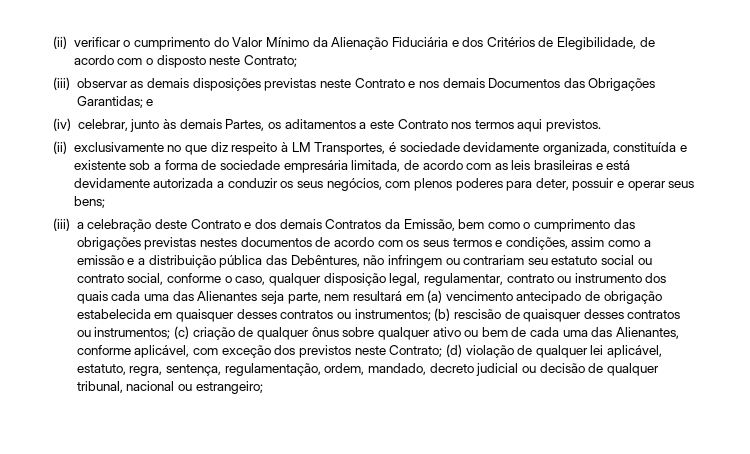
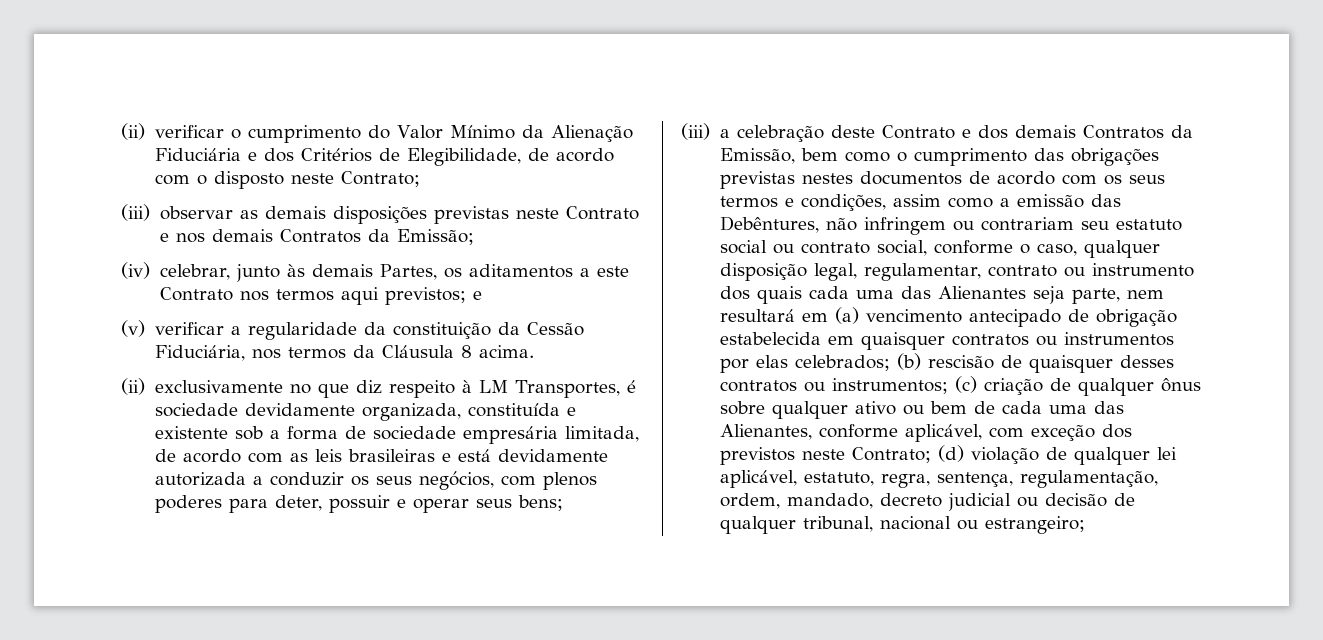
[488,78,656,91] [76,96,154,108] Documentos das Obrigações Garantidas; e -> [279,229,474,245] Contratos da Emissão;
[546,119,602,132] previstos. -> [384,287,482,305] [121,320,584,340] [154,345,534,361] previstos; e // (v) verificar a regularidade da constituição da Cessão Fiduciária, nos termos da Cláusula 8 acima.
[127,255,263,268] e a distribuição pública -> (1084, 201) none
[236,309,431,321] desses contratos ou instrumentos; -> [951,332,1174,346] [719,355,890,373] contratos ou instrumentos por elas celebrados;

